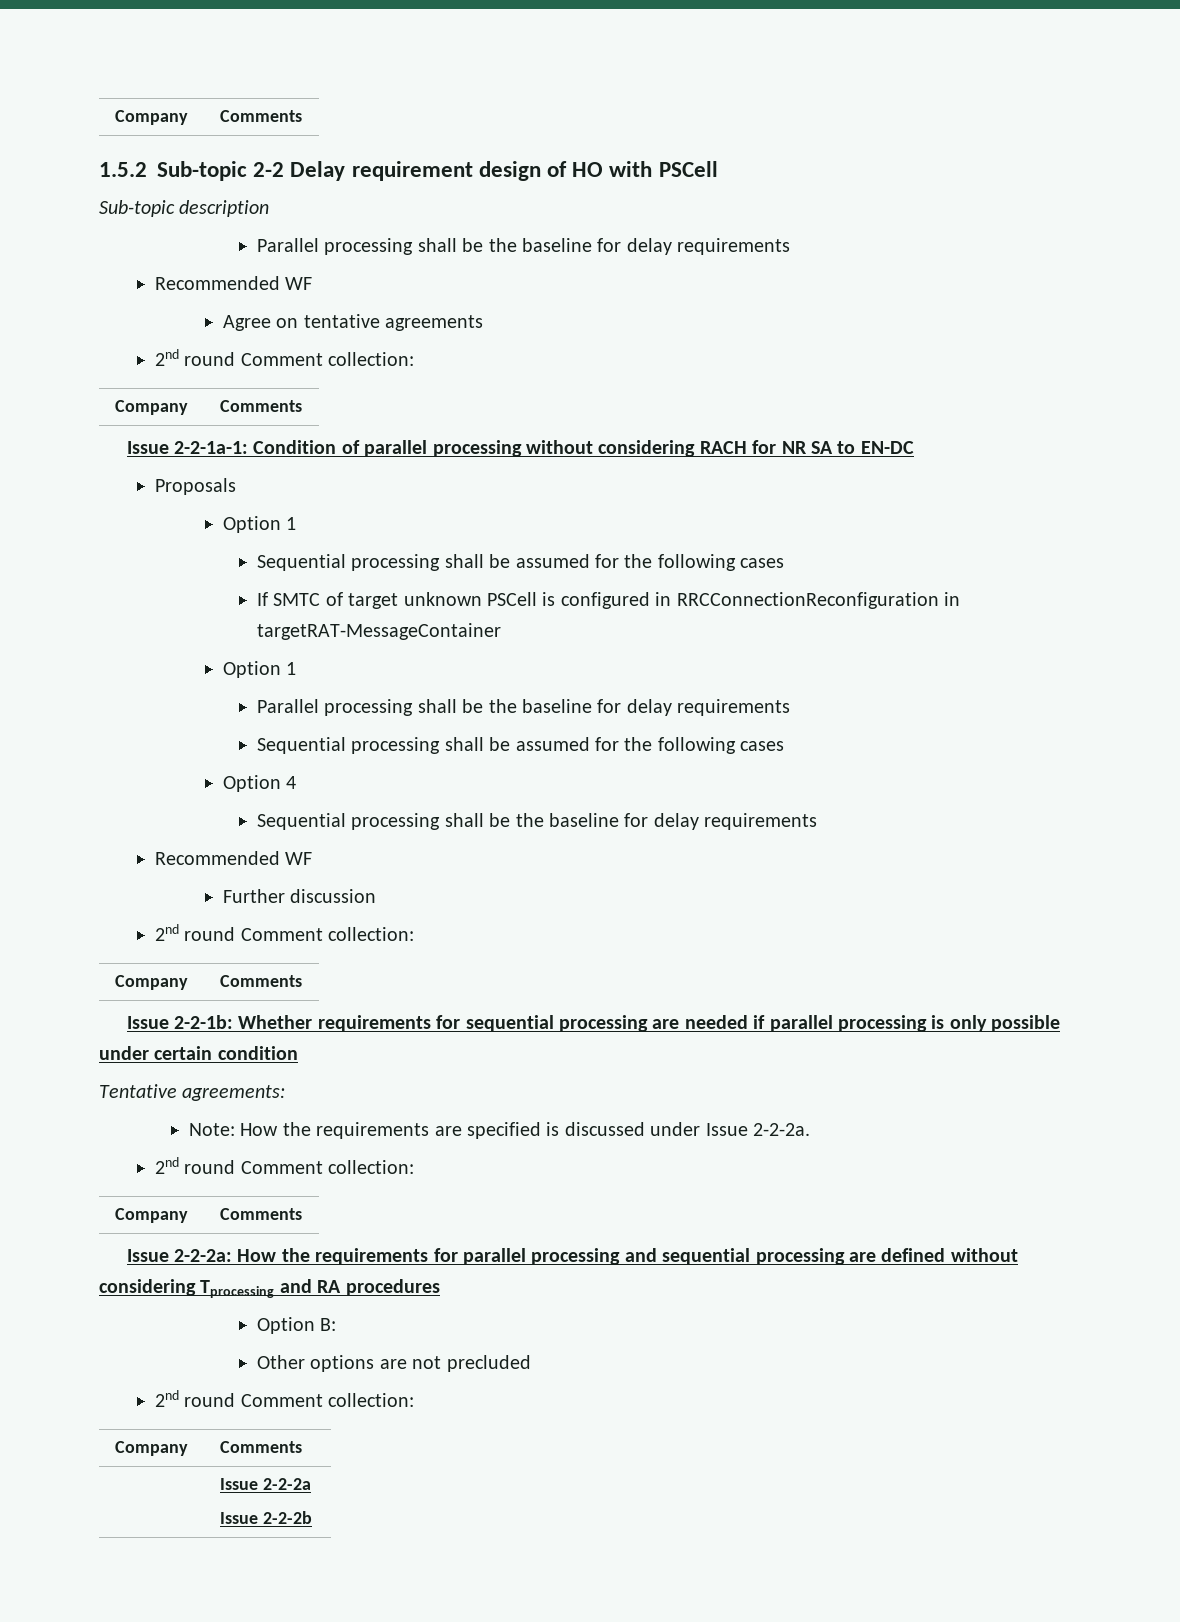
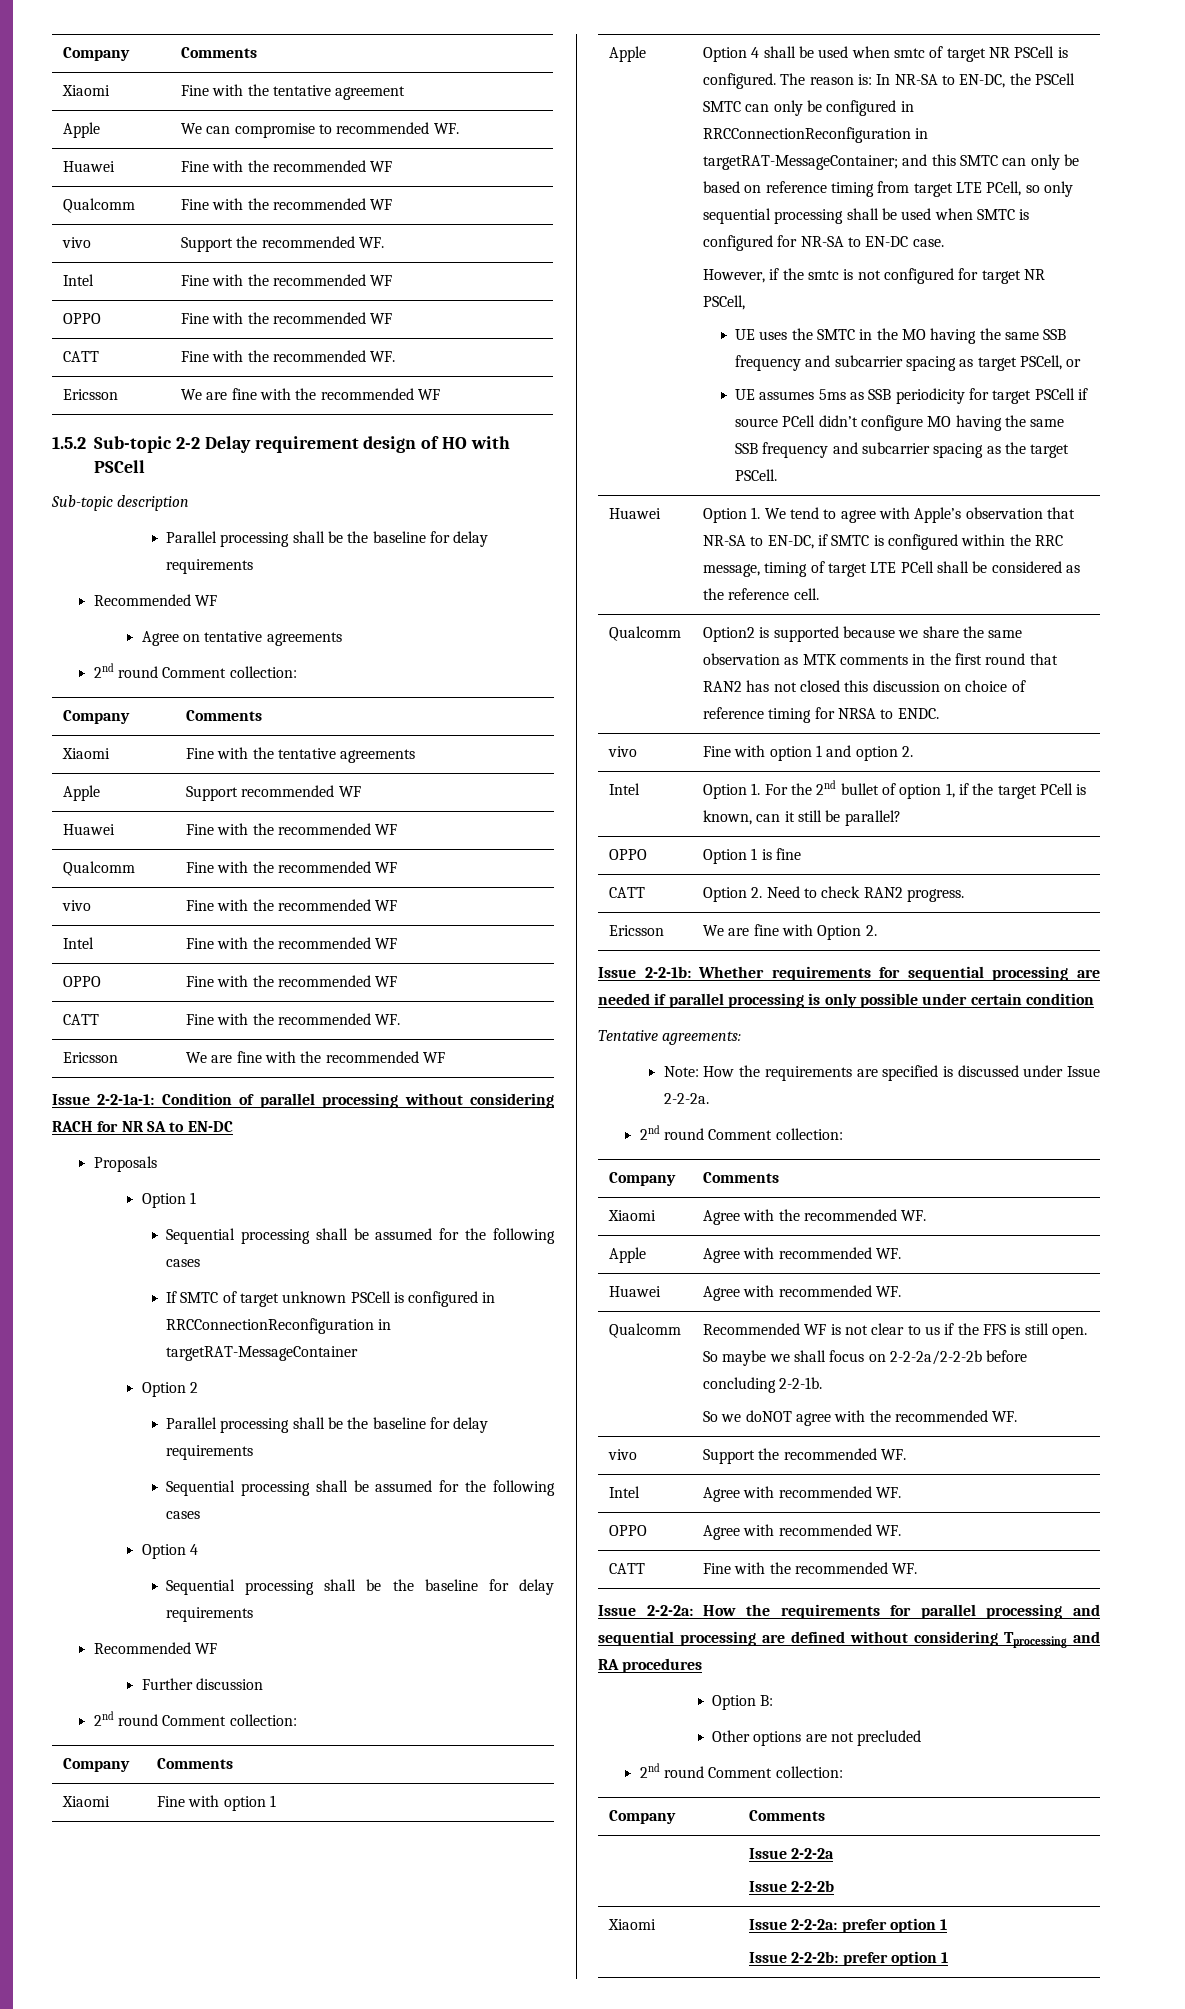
[114,110,188,125] [219,110,302,122] Company | Comments -> [62,47,130,61] [180,47,257,58] [61,85,110,96] [180,84,406,100] [62,122,100,138] [180,122,459,138] [62,161,115,172] [180,160,393,172] [62,198,135,213] [180,198,393,210] [61,237,91,248] [180,236,384,252] [62,274,94,286] [180,274,393,286] [62,313,101,324] [180,312,393,324] [62,351,99,362] [180,350,396,362] [62,389,118,400] [180,388,440,400] Company | Comments // Xiaomi | Fine with the tentative agreement // Apple | We can compromise to recommended WF. // Huawei | Fine with the recommended WF // Qualcomm | Fine with the recommended WF // vivo | Support the recommended WF. // Intel | Fine with the recommended WF // OPPO | Fine with the recommended WF // CATT | Fine with the recommended WF. // Ericsson | We are fine with the recommended WF
(302, 406) none -> [61,748,110,759] [185,747,416,763] [62,785,100,801] [185,785,361,801] [62,824,115,835] [185,823,398,835] [62,861,135,876] [185,861,398,873] [61,900,91,911] [185,899,398,911] [62,937,94,949] [185,937,398,949] [62,976,101,987] [185,975,398,987] [62,1014,99,1025] [185,1013,401,1025] [62,1052,118,1063] [185,1051,445,1063] // Xiaomi | Fine with the tentative agreements // Apple | Support recommended WF // Huawei | Fine with the recommended WF // Qualcomm | Fine with the recommended WF // vivo | Fine with the recommended WF // Intel | Fine with the recommended WF // OPPO | Fine with the recommended WF // CATT | Fine with the recommended WF. // Ericsson | We are fine with the recommended WF
[286,662,297,675] 1 -> [190,1382,199,1393] 2
(302, 981) none -> [61,1796,110,1807] [156,1795,276,1811] [608,46,646,62] [702,46,1068,62] [702,73,1075,89] [702,100,914,116] [702,127,929,143] [702,154,1079,170] [702,181,1073,197] [702,208,1030,224] [702,235,944,251] [702,268,1045,284] [702,295,745,310] [735,328,1067,344] [735,355,1082,371] [735,388,1088,404] [735,415,1065,431] [735,442,1070,458] [735,469,778,481] [608,508,661,519] [702,507,1075,523] [702,534,1063,550] [702,561,1080,577] [702,588,819,600] [608,626,681,641] [702,626,1023,642] [702,653,1058,665] [702,680,1026,692] [702,707,939,723] [607,746,637,757] [702,745,913,761] [608,783,640,795] [702,780,1087,799] [702,810,901,826] [608,849,647,860] [702,848,801,864] [608,887,645,898] [702,886,964,902] [608,925,664,936] [702,924,877,940] // Xiaomi | Fine with option 1 // Apple | Option 4 shall be used when smtc of target NR PSCell is configured. The reason is: In NR-SA to EN-DC, the PSCell SMTC can only be configured in RRCConnectionReconfiguration in targetRAT-MessageContainer; and this SMTC can only be based on reference timing from target LTE PCell, so only sequential processing shall be used when SMTC is configured for NR-SA to EN-DC case. // However, if the smtc is not configured for target NR PSCell, // UE uses the SMTC in the MO having the same SSB frequency and subcarrier spacing as target PSCell, or // UE assumes 5ms as SSB periodicity for target PSCell if source PCell didn’t configure MO having the same SSB frequency and subcarrier spacing as the target PSCell. // Huawei | Option 1. We tend to agree with Apple’s observation that NR-SA to EN-DC, if SMTC is configured within the RRC message, timing of target LTE PCell shall be considered as the reference cell. // Qualcomm | Option2 is supported because we share the same observation as MTK comments in the first round that RAN2 has not closed this discussion on choice of reference timing for NRSA to ENDC. // vivo | Fine with option 1 and option 2. // Intel | Option 1. For the 2nd bullet of option 1, if the target PCell is known, can it still be parallel? // OPPO | Option 1 is fine // CATT | Option 2. Need to check RAN2 progress. // Ericsson | We are fine with Option 2.
(302, 1214) none -> [607,1210,656,1221] [702,1209,927,1225] [608,1247,646,1263] [702,1247,901,1263] [608,1286,661,1297] [702,1285,901,1301] [608,1323,681,1338] [702,1323,1087,1339] [702,1350,1028,1366] [702,1377,823,1393] [702,1410,1018,1426] [607,1449,637,1460] [702,1448,906,1464] [608,1486,640,1498] [702,1486,901,1502] [608,1525,647,1536] [702,1524,901,1540] [608,1563,645,1574] [702,1562,918,1574] // Xiaomi | Agree with the recommended WF. // Apple | Agree with recommended WF. // Huawei | Agree with recommended WF. // Qualcomm | Recommended WF is not clear to us if the FFS is still open. So maybe we shall focus on 2-2-2a/2-2-2b before concluding 2-2-1b. // So we doNOT agree with the recommended WF. // vivo | Support the recommended WF. // Intel | Agree with recommended WF. // OPPO | Agree with recommended WF. // CATT | Fine with the recommended WF.
(312, 1517) none -> [607,1919,656,1930] [748,1918,948,1933] [748,1951,949,1966] // Xiaomi | Issue 2-2-2a: prefer option 1 // Issue 2-2-2b: prefer option 1

